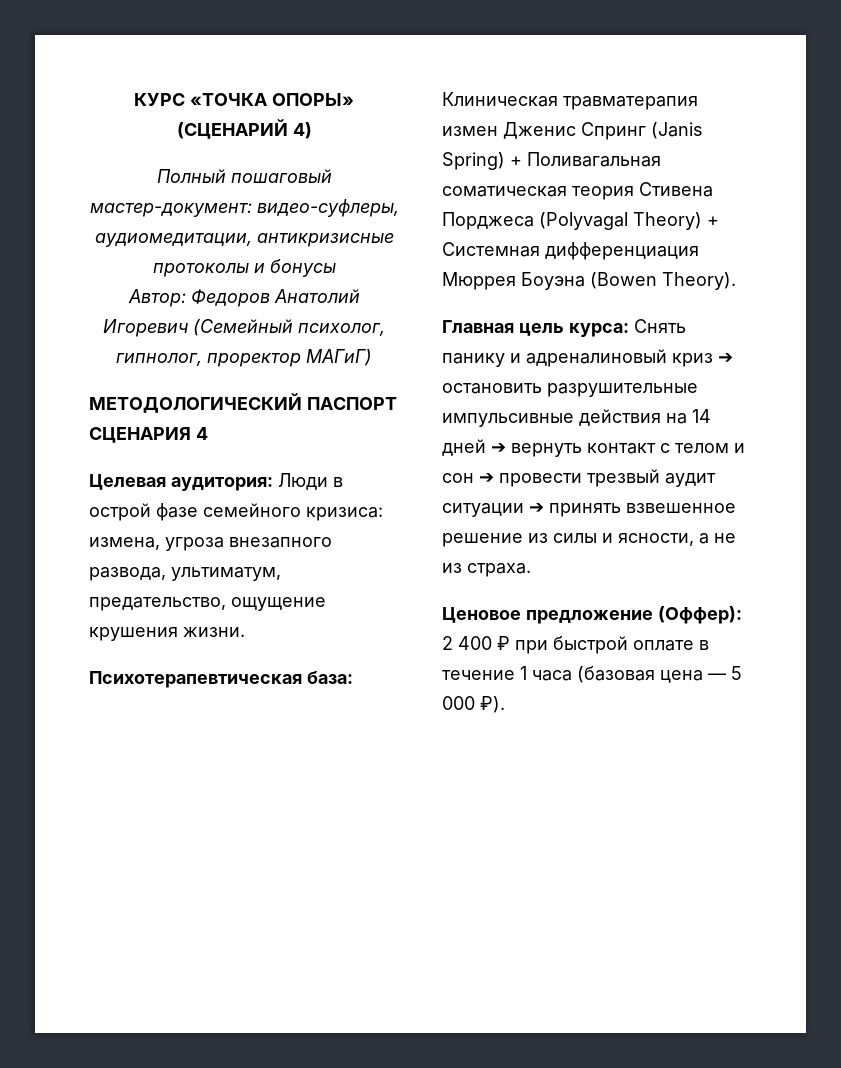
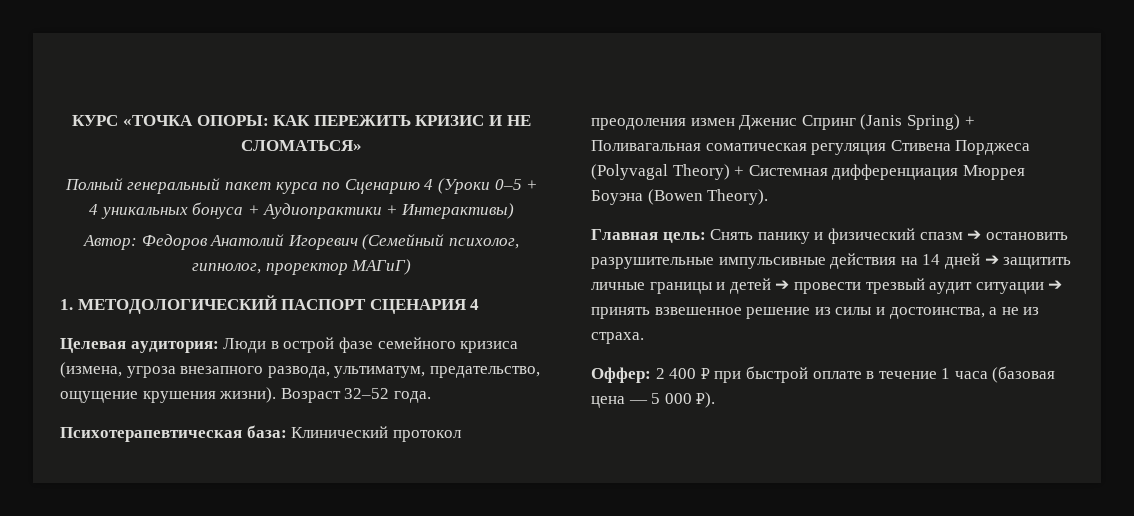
[272,93,354,106] [176,119,312,139] [156,169,332,183] [89,199,399,217] [94,233,394,247] [152,259,336,277] ОПОРЫ» (СЦЕНАРИЙ 4) // Полный пошаговый мастер-документ: видео-суфлеры, аудиомедитации, антикризисные протоколы и бонусы -> [196,115,531,126] [241,140,362,151] [64,178,538,194] [89,202,514,219] ОПОРЫ: КАК ПЕРЕЖИТЬ КРИЗИС И НЕ СЛОМАТЬСЯ» // Полный генеральный пакет курса по Сценарию 4 (Уроки 0–5 + 4 уникальных бонуса + Аудиопрактики + Интерактивы)
(372, 357) none -> [60,299,73,310] 1.
[306,507,383,521] [89,537,160,550] кризиса: измена, -> [460,341,519,353] [60,362,122,378] кризиса (измена,
[183,627,245,637] жизни. -> [219,387,431,403] жизни). Возраст 32–52 года.
[442,92,698,110] Клиническая травматерапия -> [291,426,462,442] [591,118,686,130] Клинический протокол преодоления
[572,186,634,200] теория -> [811,143,887,155] регуляция
[519,323,629,337] цель курса: -> [662,232,706,243] цель:
[526,349,713,367] адреналиновый криз -> [827,228,963,244] физический спазм
[511,443,745,457] [442,473,474,483] вернуть контакт с телом и сон -> [1003,257,1072,269] [591,278,771,294] защитить личные границы и детей
[618,533,694,546] ясности, -> [889,307,985,319] достоинства,
[442,606,742,624] Ценовое предложение (Оффер): -> [591,367,651,383] Оффер:

